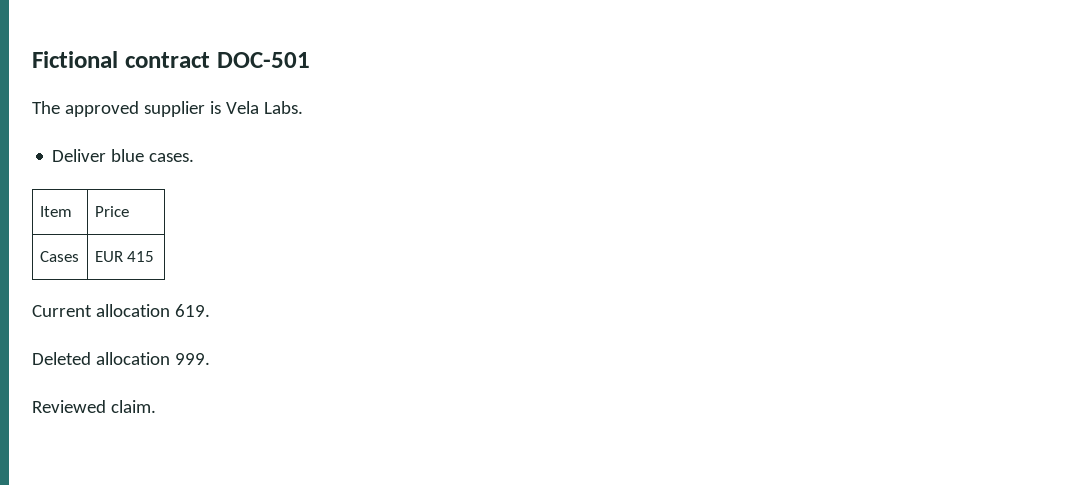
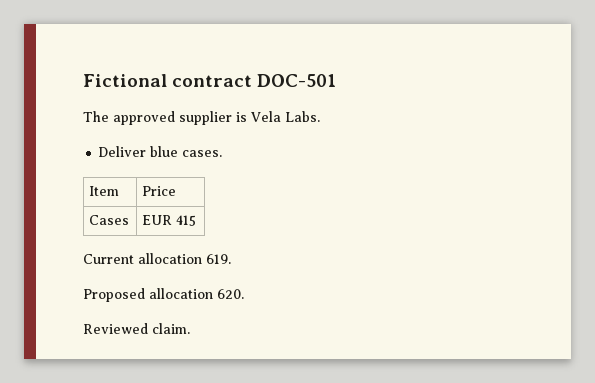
[32,352,210,365] Deleted allocation 999. -> [83,288,244,302] Proposed allocation 620.

